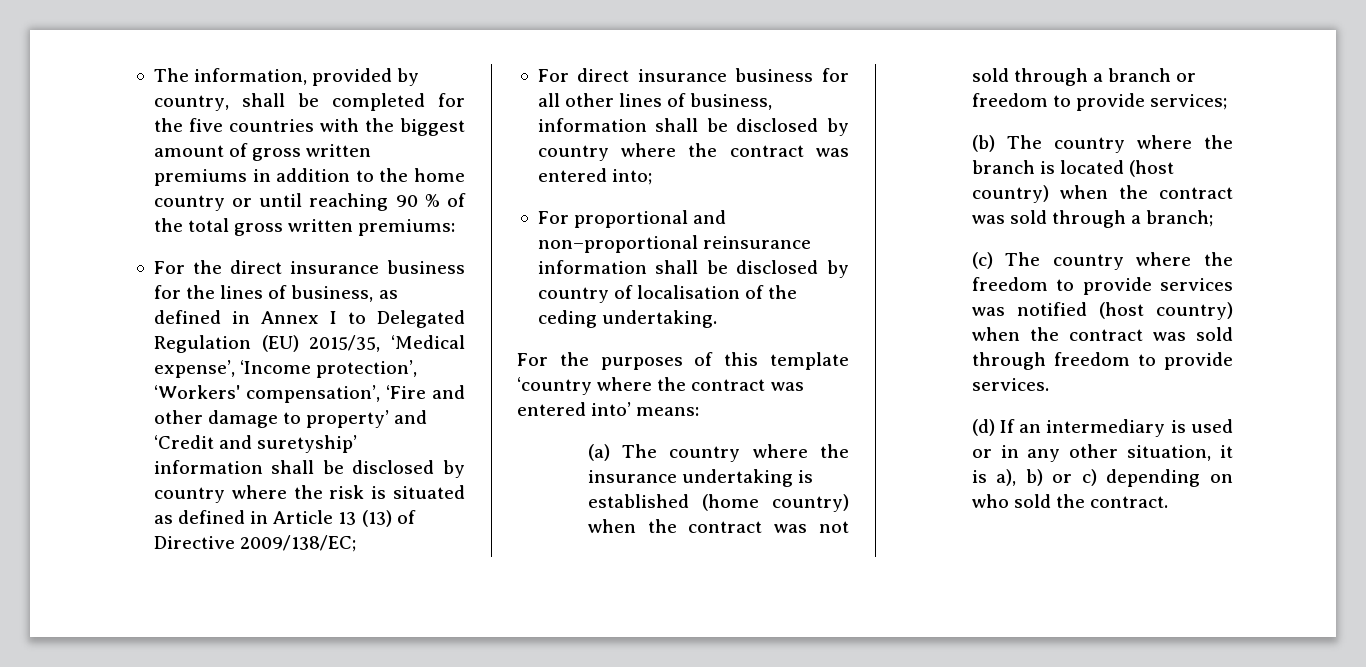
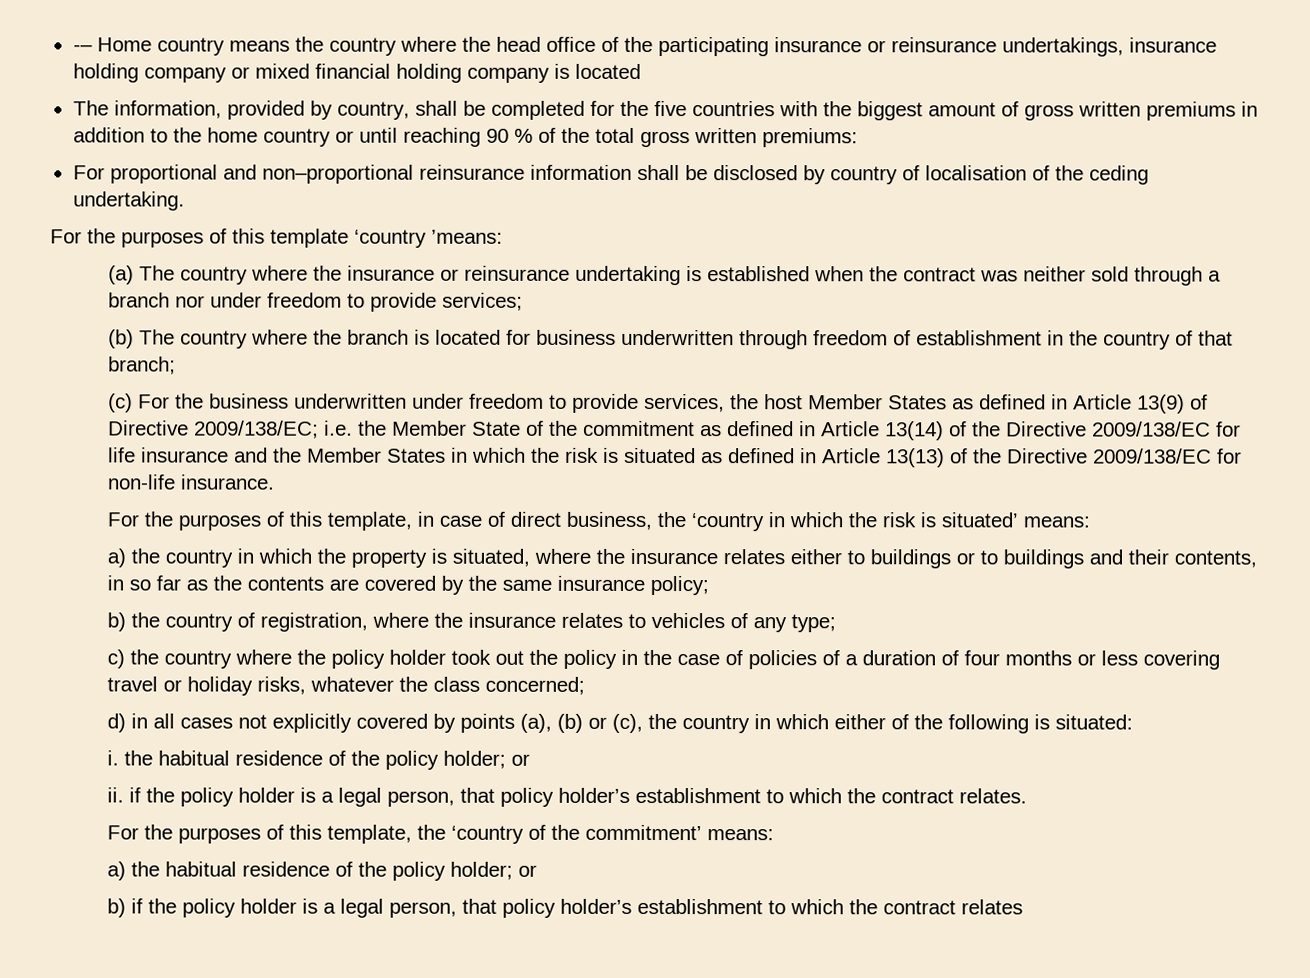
(153, 75) none -> [72,36,1217,57] [72,63,641,83] -– Home country means the country where the head office of the participating insurance or reinsurance undertakings, insurance holding company or mixed financial holding company is located //
[153,260,465,274] [153,285,398,302] [153,310,466,328] [153,335,466,353] [153,360,418,378] [153,385,465,403] [153,410,428,428] [153,435,358,453] [153,460,466,478] [153,485,466,503] [153,510,416,527] [153,535,357,552] [537,68,849,82] [537,93,773,110] [537,118,849,136] [537,143,849,161] [537,168,653,185] // For the direct insurance business for the lines of business, as defined in Annex I to Delegated Regulation (EU) 2015/35, ‘Medical expense’, ‘Income protection’, ‘Workers' compensation’, ‘Fire and other damage to property’ and ‘Credit and suretyship’ information shall be disclosed by country where the risk is situated as defined in Article 13 (13) of Directive 2009/138/EC; // For direct insurance business for all other lines of business, information shall be disclosed by country where the contract was entered into; -> (858, 138) none
[597,377,804,391] [517,402,700,416] where the contract was entered into’ means: -> [431,229,503,244] ’means:
(677, 476) none -> [439,265,570,281] or reinsurance
[701,494,849,512] [587,519,849,533] (home country) when the contract was not -> [813,266,1086,282] when the contract was neither
[1176,73,1197,82] or -> [174,292,262,308] nor under
[1129,160,1175,177] [971,185,1233,203] [971,210,1214,228] [971,252,1233,270] [971,277,1233,295] [971,302,1233,320] [971,327,1233,341] [971,352,1233,370] [971,378,1049,391] [971,419,1233,437] [971,444,1233,462] [971,469,1233,487] [971,494,1169,508] (host country) when the contract was sold through a branch; // (c) The country where the freedom to provide services was notified (host country) when the contract was sold through freedom to provide services. // (d) If an intermediary is used or in any other situation, it is a), b) or c) depending on who sold the contract. -> [505,329,1233,350] [107,356,176,375] [107,393,1208,414] [107,420,1241,441] [107,447,1242,468] [106,474,275,490] [106,511,1090,532] [106,548,1257,569] [106,575,709,596] [106,612,836,633] [106,649,1220,670] [106,676,585,696] [106,713,1133,734] [106,750,530,770] [106,787,1027,807] [106,824,774,844] [106,861,537,881] [106,898,1023,918] for business underwritten through freedom of establishment in the country of that branch; // (c) For the business underwritten under freedom to provide services, the host Member States as defined in Article 13(9) of Directive 2009/138/EC; i.e. the Member State of the commitment as defined in Article 13(14) of the Directive 2009/138/EC for life insurance and the Member States in which the risk is situated as defined in Article 13(13) of the Directive 2009/138/EC for non-life insurance. // For the purposes of this template, in case of direct business, the ‘country in which the risk is situated’ means: // a) the country in which the property is situated, where the insurance relates either to buildings or to buildings and their contents, in so far as the contents are covered by the same insurance policy; // b) the country of registration, where the insurance relates to vehicles of any type; // c) the country where the policy holder took out the policy in the case of policies of a duration of four months or less covering travel or holiday risks, whatever the class concerned; // d) in all cases not explicitly covered by points (a), (b) or (c), the country in which either of the following is situated: // i. the habitual residence of the policy holder; or // ii. if the policy holder is a legal person, that policy holder’s establishment to which the contract relates. // For the purposes of this template, the ‘country of the commitment’ means: // a) the habitual residence of the policy holder; or // b) if the policy holder is a legal person, that policy holder’s establishment to which the contract relates

